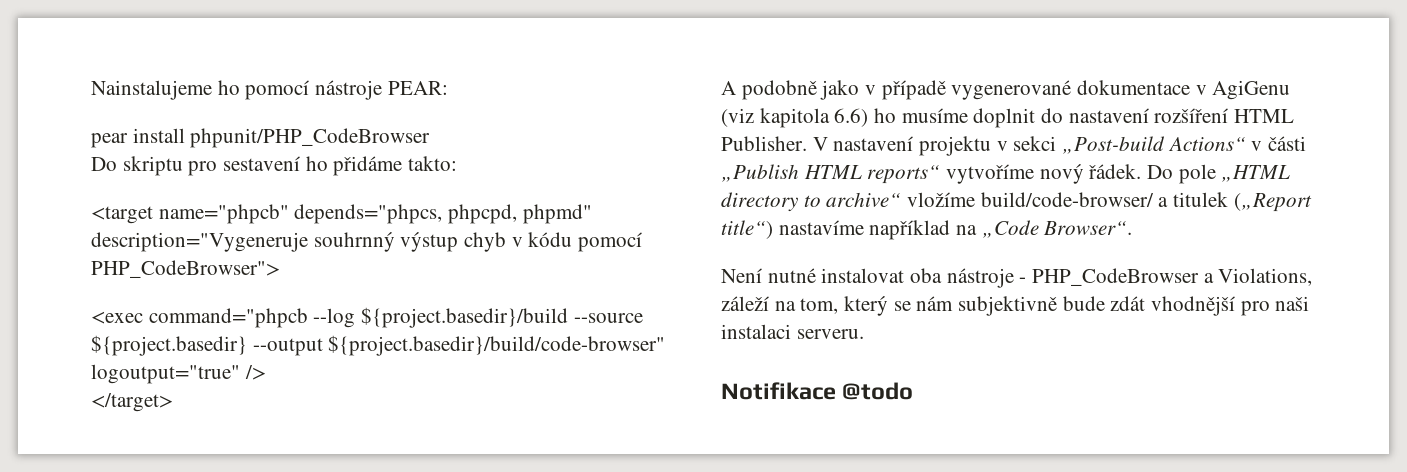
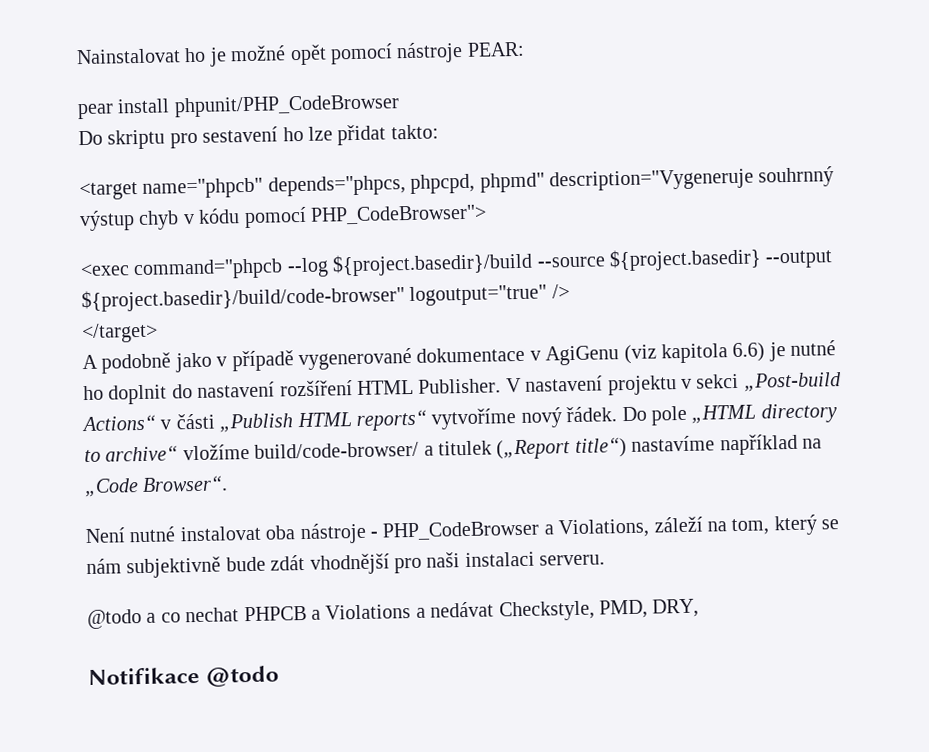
[91,80,240,100] Nainstalujeme ho -> [76,44,327,67] Nainstalovat ho je možné opět
[333,156,403,176] přidáme -> [308,124,387,146] lze přidat
[874,108,968,123] ho musíme -> [768,340,837,362] [83,385,104,401] je nutné ho
(864, 334) none -> [87,598,700,630] // @todo a co nechat PHPCB a Violations a nedávat Checkstyle, PMD, DRY,

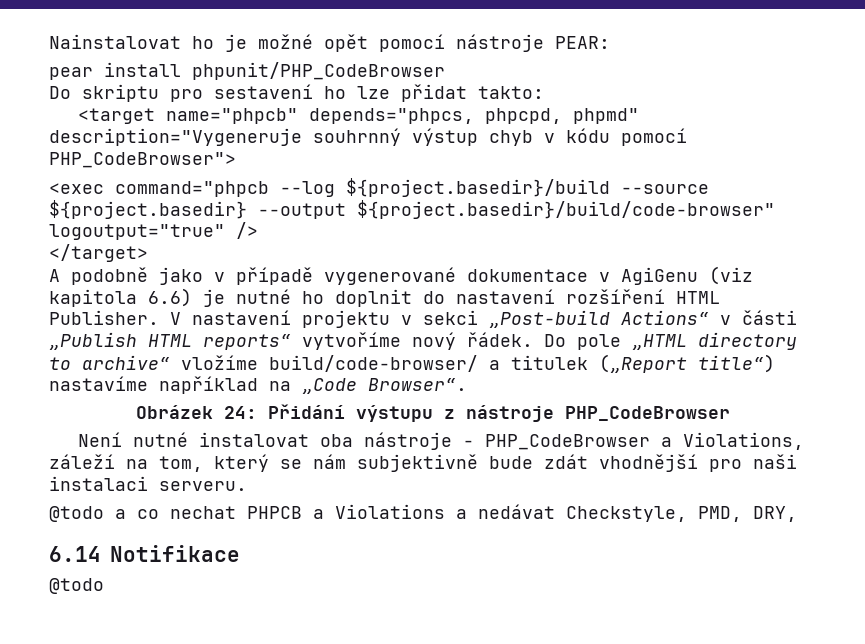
(229, 483) none -> [135,404,730,422] // Obrázek 24: Přidání výstupu z nástroje PHP_CodeBrowser
(700, 608) none -> [49,546,101,562] 6.14
(200, 676) none -> (240, 553) //

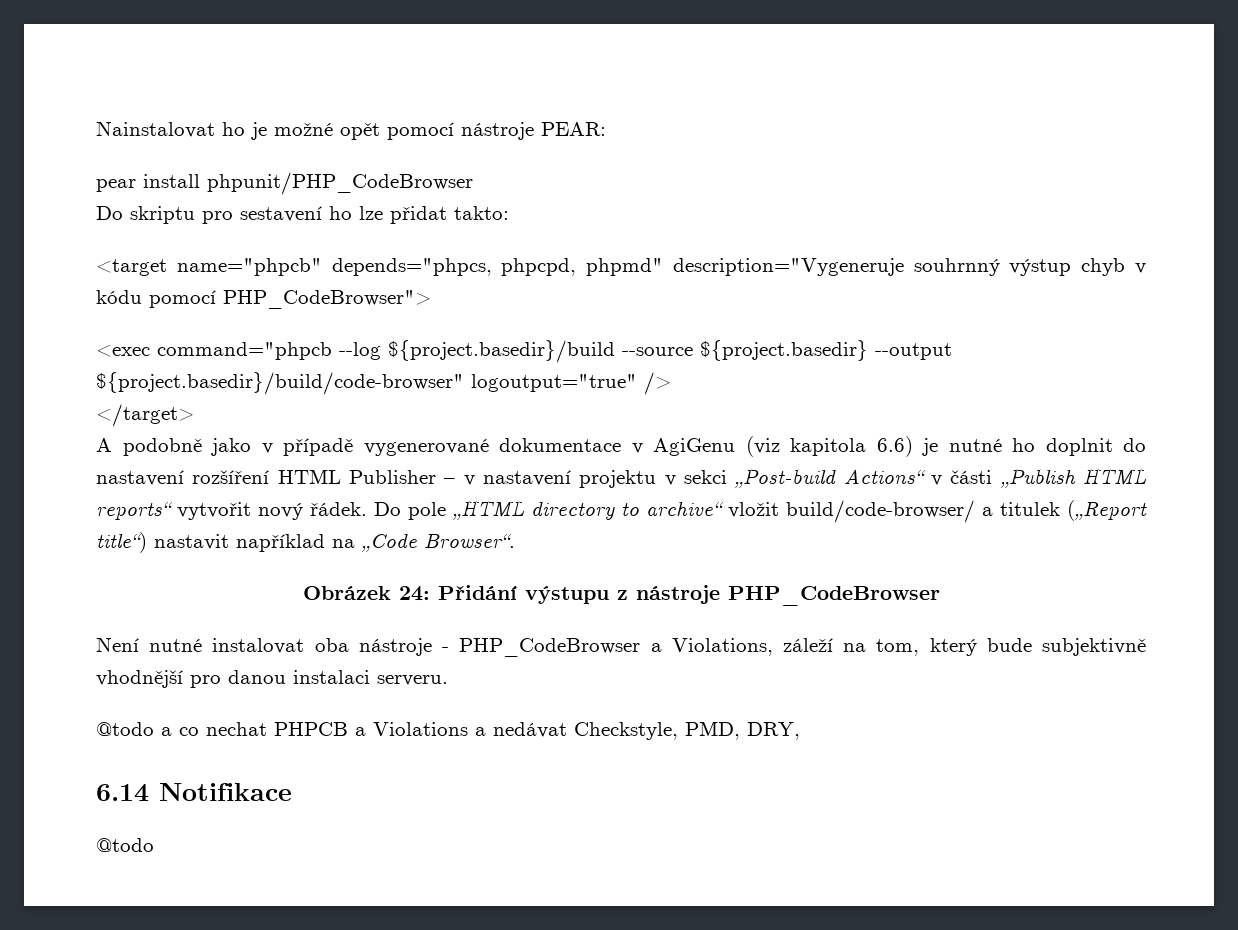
[49,310,181,325] Publisher. V -> [349,470,475,486] Publisher – v
[302,332,401,350] vytvoříme -> [177,502,251,520] vytvořit
[181,355,258,370] vložíme -> [728,502,779,518] vložit
[49,376,148,391] nastavíme -> [154,534,229,550] nastavit
[280,454,588,472] se nám subjektivně bude zdát -> [986,638,1146,656] bude subjektivně
[753,454,797,469] naši -> [228,670,286,684] danou

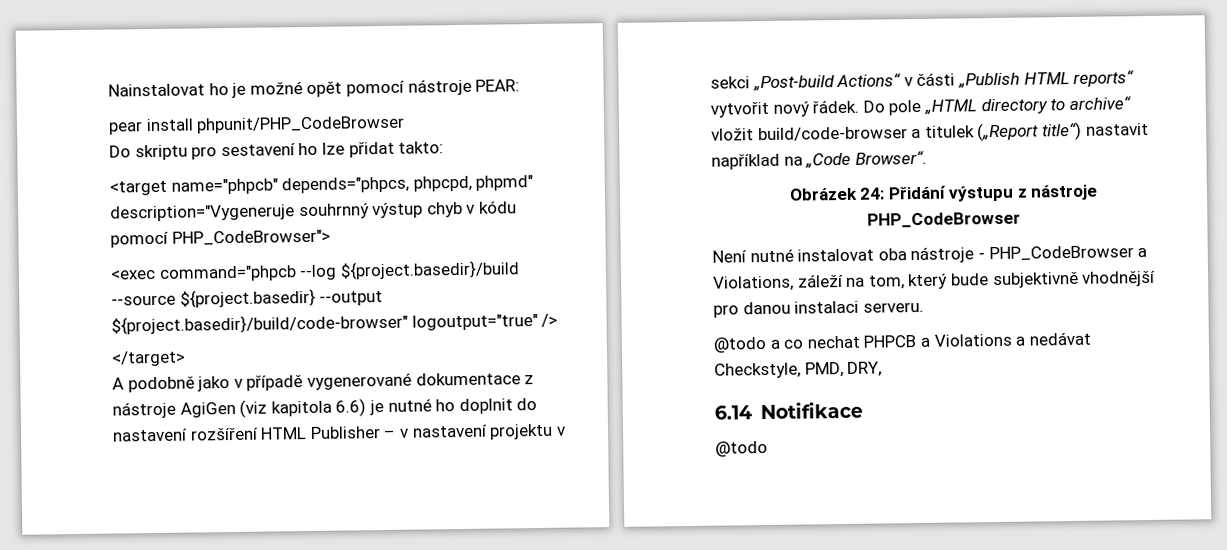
[631,438,735,456] v AgiGenu -> [524,375,535,385] [112,401,236,419] z nástroje AgiGen
[786,500,975,523] build/code-browser/ -> [757,126,908,142] build/code-browser

